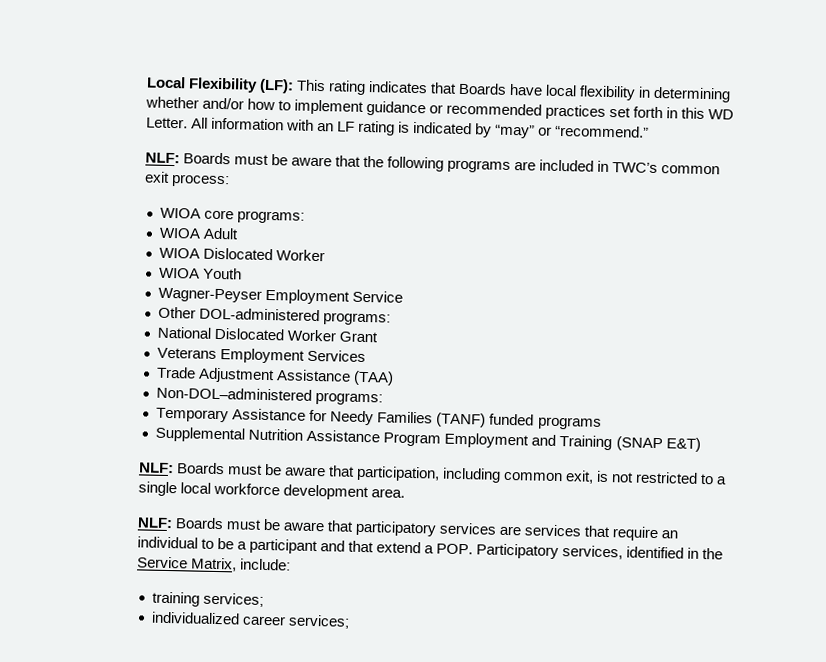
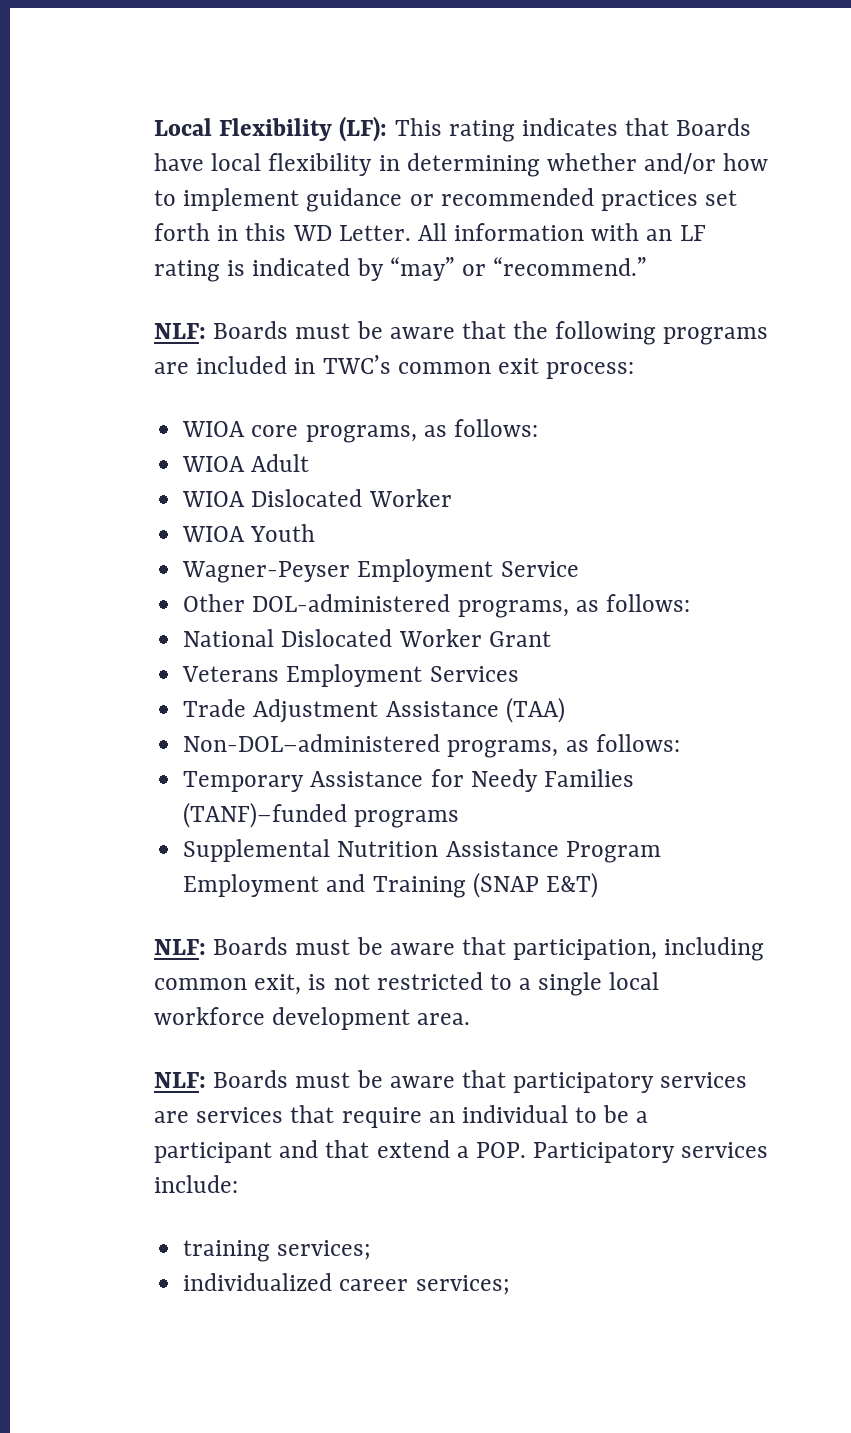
[237,210,306,224] programs: -> [305,419,538,443] programs, as follows:
[323,312,392,326] programs: -> [457,594,690,618] programs, as follows:
[315,392,384,406] programs: -> [447,734,680,758] programs, as follows:
[436,412,535,428] (TANF) funded -> [183,802,348,828] (TANF)–funded
[562,545,724,560] [136,556,237,572] services, identified in the Service Matrix, -> [681,1142,769,1158] services

